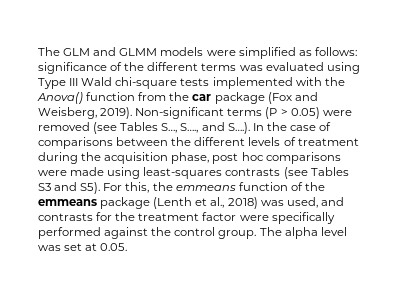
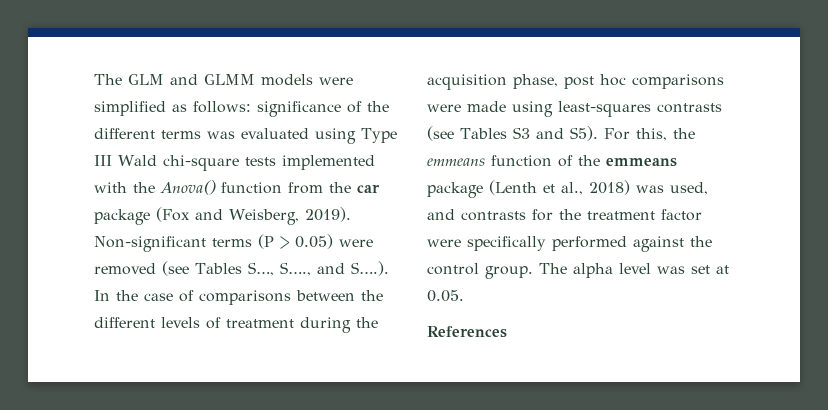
(128, 247) none -> [427,326,507,338] // References

